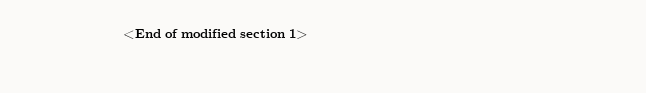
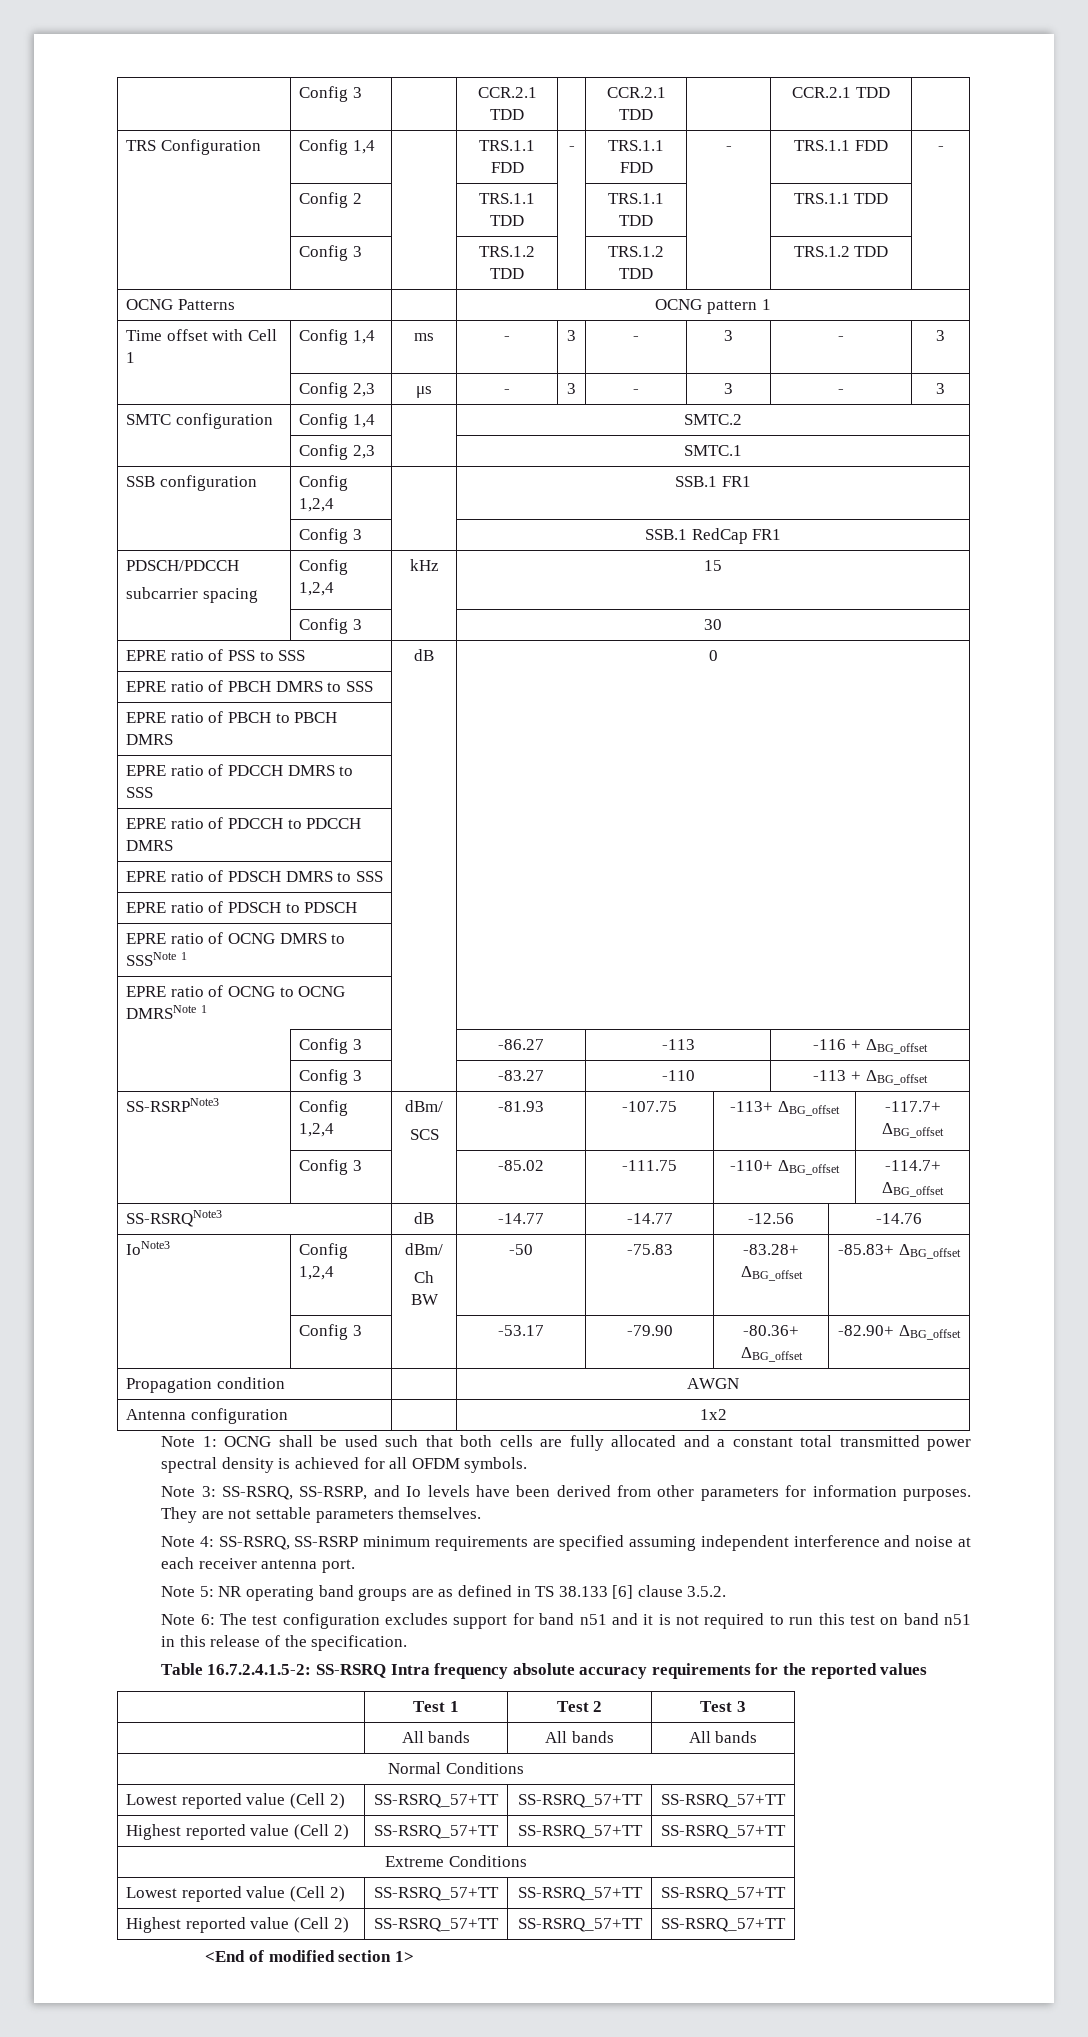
(123, 34) none -> [299,86,362,102] [477,87,537,98] [490,109,524,120] [606,87,666,98] [619,109,653,120] [792,87,890,98] [126,139,261,155] [299,139,375,155] [479,140,535,151] [490,162,524,173] [568,146,575,151] [608,140,664,151] [619,162,653,173] [725,146,732,151] [794,140,888,151] [937,146,944,151] [299,192,362,208] [479,193,535,204] [490,215,524,226] [608,193,664,204] [619,215,653,226] [793,193,889,204] [299,245,362,261] [479,246,535,257] [490,268,524,279] [608,246,664,257] [619,268,653,279] [793,246,889,257] [126,299,235,310] [655,299,771,314] [126,329,277,341] [126,352,136,363] [299,329,375,345] [414,333,434,341] [504,336,510,341] [567,330,576,341] [633,336,639,341] [724,330,733,341] [838,336,844,341] [936,330,945,341] [299,382,375,398] [416,386,432,398] [504,389,510,394] [567,383,576,394] [633,389,639,394] [724,383,733,394] [838,389,844,394] [936,383,945,394] [126,413,273,429] [299,413,375,429] [684,414,742,425] [299,444,375,460] [684,445,742,456] [126,475,257,491] [299,475,349,491] [299,498,335,512] [675,476,751,487] [299,528,362,544] [644,528,782,544] [126,560,240,571] [126,587,258,603] [299,559,349,575] [299,582,335,596] [409,559,439,571] [704,560,722,571] [299,618,362,634] [704,619,722,630] [126,649,306,661] [414,649,434,661] [708,650,718,661] [126,680,373,692] [126,711,338,723] [126,734,174,745] [126,764,354,776] [126,787,154,798] [126,817,362,829] [126,840,174,851] [126,870,383,882] [126,901,358,913] [126,932,346,944] [126,952,187,966] [126,985,346,997] [126,1005,207,1019] [299,1038,362,1054] [498,1039,544,1050] [661,1039,695,1050] [813,1039,928,1054] [299,1069,362,1085] [498,1070,544,1081] [661,1070,695,1081] [813,1070,928,1085] [126,1098,220,1112] [299,1100,349,1116] [299,1123,335,1137] [405,1100,443,1112] [409,1129,439,1140] [498,1101,544,1112] [622,1101,677,1112] [730,1101,840,1116] [884,1101,941,1112] [882,1123,944,1138] [299,1159,362,1175] [498,1160,544,1171] [622,1160,677,1171] [730,1160,840,1175] [884,1160,941,1171] [882,1182,944,1197] [126,1210,223,1227] [414,1212,434,1224] [498,1213,544,1224] [626,1213,673,1224] [748,1213,794,1224] [876,1213,922,1224] [126,1241,171,1255] [299,1243,349,1259] [299,1266,335,1280] [405,1243,443,1255] [414,1271,434,1283] [410,1294,439,1305] [509,1244,533,1255] [626,1244,673,1255] [743,1244,799,1255] [740,1266,803,1281] [838,1244,961,1259] [299,1324,362,1340] [498,1325,544,1336] [626,1325,673,1336] [743,1325,799,1336] [740,1347,803,1362] [838,1325,961,1340] [126,1377,285,1393] [687,1378,739,1389] [126,1408,288,1424] [699,1409,727,1420] [161,1435,971,1451] [161,1457,528,1473] [161,1485,971,1501] [161,1507,482,1523] [161,1535,972,1551] [161,1557,355,1573] [161,1585,727,1601] [161,1613,972,1629] [161,1635,408,1651] [160,1663,928,1679] [413,1701,459,1712] [556,1701,603,1712] [700,1701,746,1712] [401,1731,471,1743] [545,1731,614,1743] [688,1731,758,1743] [388,1762,524,1774] [126,1793,345,1809] [374,1794,499,1808] [517,1794,643,1808] [661,1794,786,1808] [126,1824,349,1840] [374,1825,499,1839] [517,1825,643,1839] [661,1825,786,1839] [385,1855,527,1867] [126,1886,345,1902] [374,1887,499,1901] [517,1887,643,1901] [661,1887,786,1901] [126,1917,349,1933] [374,1918,499,1932] [517,1918,643,1932] [661,1918,786,1932] | Config 3 | | CCR.2.1 TDD | | CCR.2.1 TDD | | CCR.2.1 TDD | // TRS Configuration | Config 1,4 | | TRS.1.1 FDD | - | TRS.1.1 FDD | - | TRS.1.1 FDD | - // | Config 2 | | TRS.1.1 TDD | | TRS.1.1 TDD | | TRS.1.1 TDD | // | Config 3 | | TRS.1.2 TDD | | TRS.1.2 TDD | | TRS.1.2 TDD | // OCNG Patterns | | OCNG pattern 1 // Time offset with Cell 1 | Config 1,4 | ms | - | 3 | - | 3 | - | 3 // | Config 2,3 | μs | - | 3 | - | 3 | - | 3 // SMTC configuration | Config 1,4 | | SMTC.2 // | Config 2,3 | | SMTC.1 // SSB configuration | Config 1,2,4 | | SSB.1 FR1 // | Config 3 | | SSB.1 RedCap FR1 // PDSCH/PDCCH // subcarrier spacing | Config 1,2,4 | kHz | 15 // | Config 3 | | 30 // EPRE ratio of PSS to SSS | dB | 0 // EPRE ratio of PBCH DMRS to SSS | | // EPRE ratio of PBCH to PBCH DMRS | | // EPRE ratio of PDCCH DMRS to SSS | | // EPRE ratio of PDCCH to PDCCH DMRS | | // EPRE ratio of PDSCH DMRS to SSS | | // EPRE ratio of PDSCH to PDSCH | | // EPRE ratio of OCNG DMRS to SSSNote 1 | | // EPRE ratio of OCNG to OCNG DMRSNote 1 | | // | Config 3 | | -86.27 | -113 | -116 + ΔBG_offset // | Config 3 | | -83.27 | -110 | -113 + ΔBG_offset // SS-RSRPNote3 | Config 1,2,4 | dBm/ // SCS | -81.93 | -107.75 | -113+ ΔBG_offset | -117.7+ ΔBG_offset // | Config 3 | | -85.02 | -111.75 | -110+ ΔBG_offset | -114.7+ ΔBG_offset // SS-RSRQNote3 | dB | -14.77 | -14.77 | -12.56 | -14.76 // IoNote3 | Config 1,2,4 | dBm/ // Ch BW | -50 | -75.83 | -83.28+ ΔBG_offset | -85.83+ ΔBG_offset // | Config 3 | | -53.17 | -79.90 | -80.36+ ΔBG_offset | -82.90+ ΔBG_offset // Propagation condition | | AWGN // Antenna configuration | | 1x2 // Note 1: OCNG shall be used such that both cells are fully allocated and a constant total transmitted power spectral density is achieved for all OFDM symbols. // Note 3: SS-RSRQ, SS-RSRP, and Io levels have been derived from other parameters for information purposes. They are not settable parameters themselves. // Note 4: SS-RSRQ, SS-RSRP minimum requirements are specified assuming independent interference and noise at each receiver antenna port. // Note 5: NR operating band groups are as defined in TS 38.133 [6] clause 3.5.2. // Note 6: The test configuration excludes support for band n51 and it is not required to run this test on band n51 in this release of the specification. // Table 16.7.2.4.1.5-2: SS-RSRQ Intra frequency absolute accuracy requirements for the reported values // | Test 1 | Test 2 | Test 3 // | All bands | All bands | All bands // Normal Conditions // Lowest reported value (Cell 2) | SS-RSRQ_57+TT | SS-RSRQ_57+TT | SS-RSRQ_57+TT // Highest reported value (Cell 2) | SS-RSRQ_57+TT | SS-RSRQ_57+TT | SS-RSRQ_57+TT // Extreme Conditions // Lowest reported value (Cell 2) | SS-RSRQ_57+TT | SS-RSRQ_57+TT | SS-RSRQ_57+TT // Highest reported value (Cell 2) | SS-RSRQ_57+TT | SS-RSRQ_57+TT | SS-RSRQ_57+TT //

